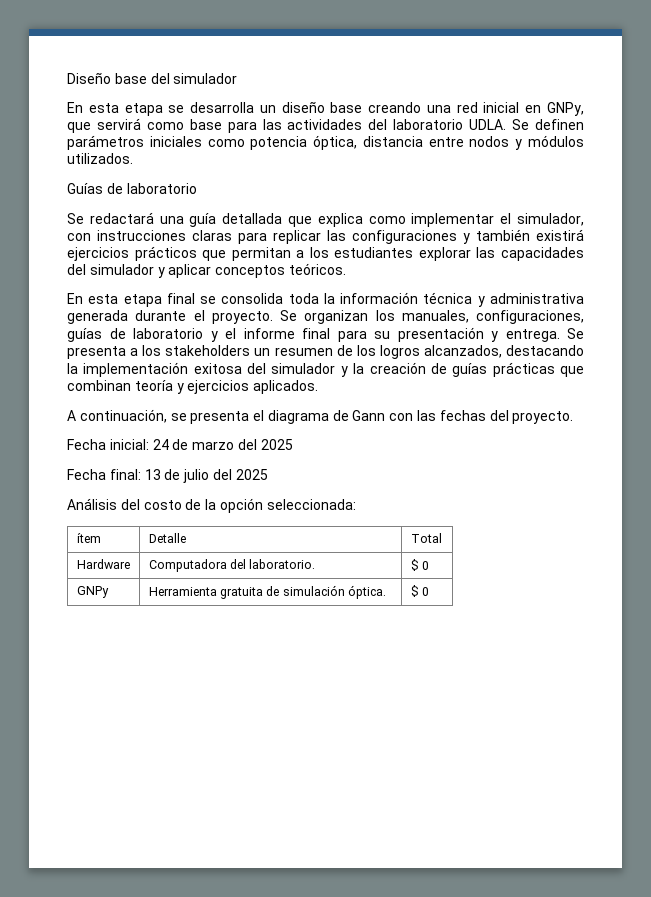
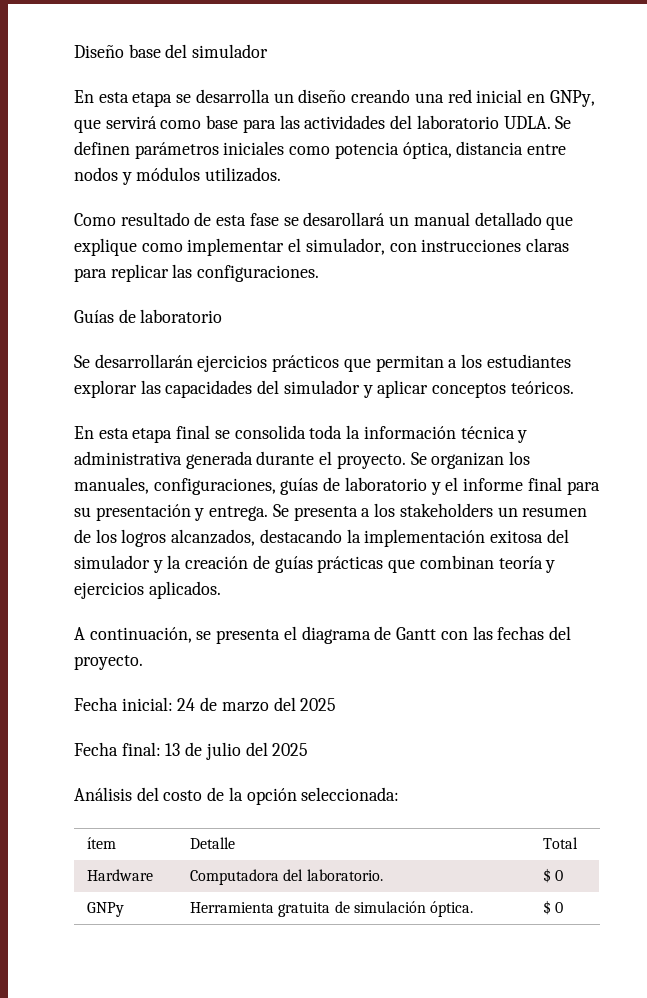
[330,102,363,113] base -> (347, 96) none
[67,183,197,194] [67,212,363,227] Guías de laboratorio // Se redactará una guía detallada que explica -> [74,212,574,230] [74,238,137,256] Como resultado de esta fase se desarollará un manual detallado que explique
[352,229,584,244] configuraciones y también existirá -> [197,265,320,282] [74,309,223,323] [74,354,193,368] configuraciones. // Guías de laboratorio // Se desarrollarán
[352,410,386,421] Gann -> [396,627,437,640] Gantt

